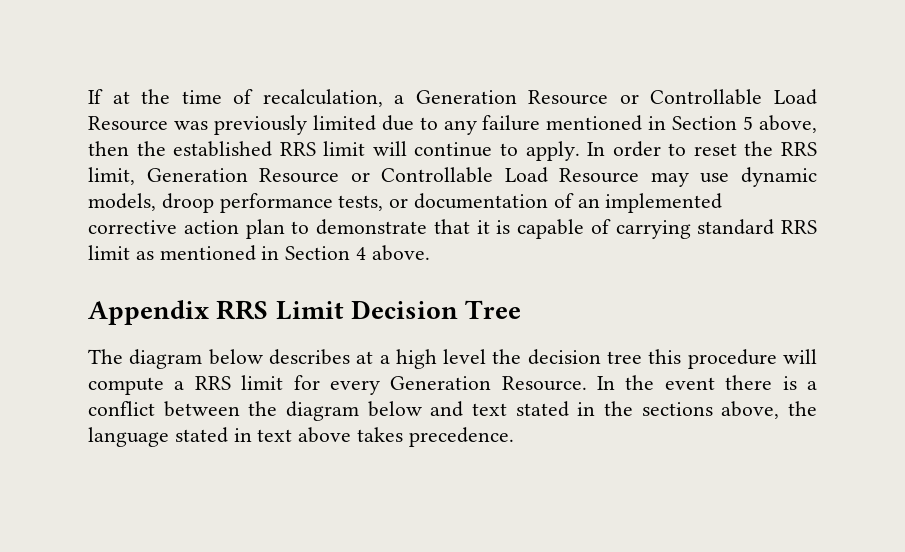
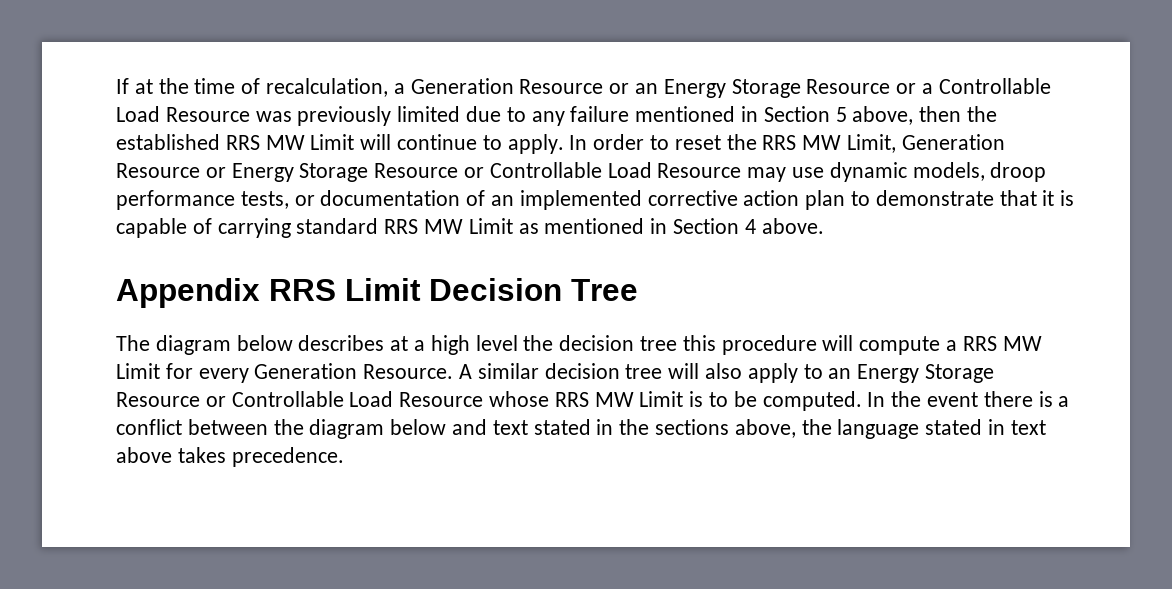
(639, 99) none -> [635,79,934,98] an Energy Storage Resource or a
[323,141,366,156] limit -> [265,134,355,150] MW Limit
[88,167,370,185] limit, Generation Resource or -> [802,134,1005,153] [116,163,485,182] MW Limit, Generation Resource or Energy Storage Resource or
[88,245,130,260] limit -> [424,218,513,234] MW Limit
[241,375,284,390] limit -> [1002,336,1042,351] [116,363,160,379] MW Limit
(587, 383) none -> [459,363,995,383] [116,391,862,411] A similar decision tree will also apply to an Energy Storage Resource or Controllable Load Resource whose RRS MW Limit is to be computed.

